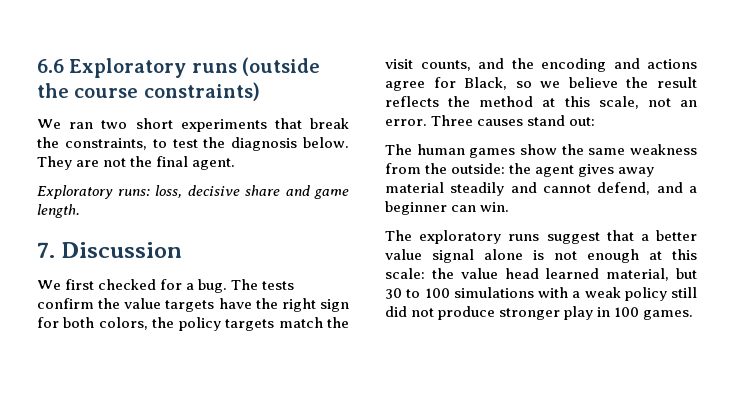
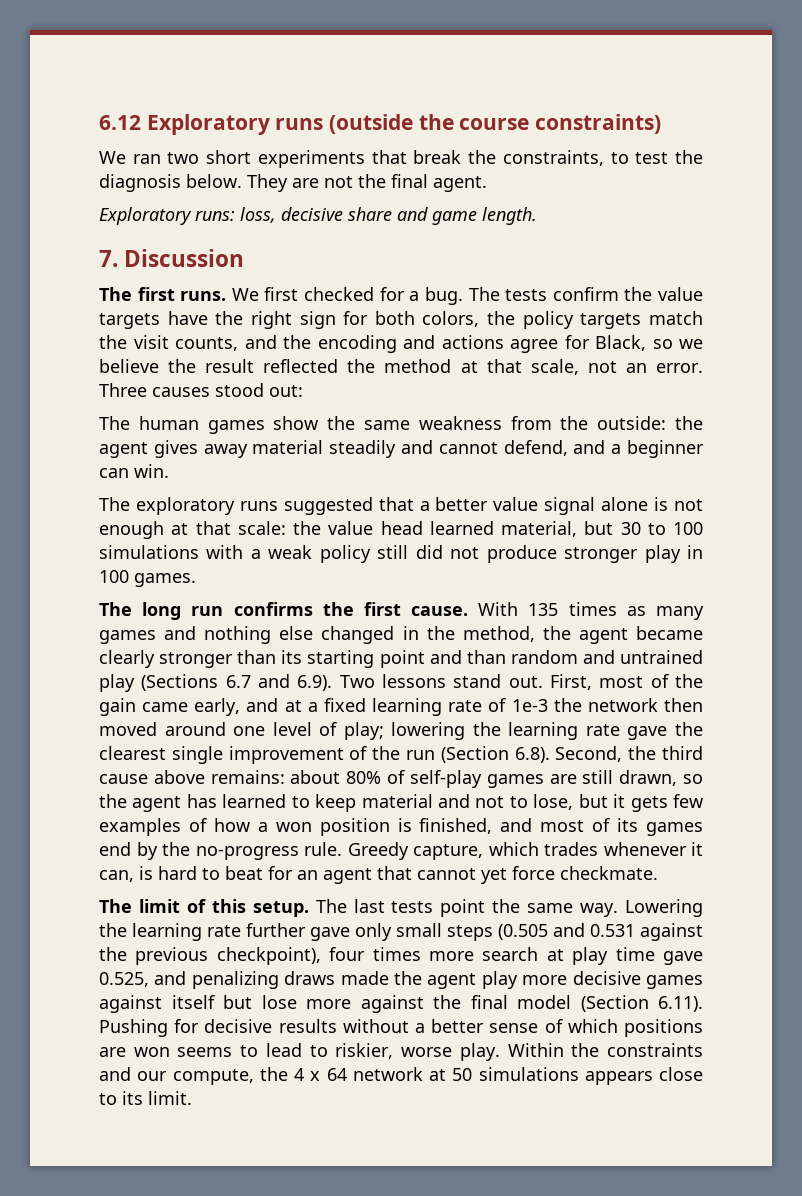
[37,59,64,73] 6.6 -> [99,115,141,130] 6.12
(183, 250) none -> [99,287,227,301] The first runs.
[385,96,439,107] reflects -> [263,359,339,373] reflected
[564,96,590,107] this -> [486,359,522,373] that
[527,115,566,126] stand -> [215,383,264,397] stood
[546,232,600,244] suggest -> [283,497,373,515] suggested
[672,249,697,260] this -> [195,521,231,535] that
(694, 315) none -> [99,602,704,620] [99,626,704,644] [99,650,704,668] [99,674,703,692] [99,698,703,716] [99,722,703,740] [99,746,703,764] [99,770,703,788] [99,794,704,812] [99,818,703,836] [99,842,703,860] [99,866,658,884] [99,899,704,917] [99,923,703,941] [99,947,703,965] [99,971,703,989] [99,995,703,1013] [99,1019,703,1037] [99,1043,703,1061] [99,1067,703,1085] [99,1091,192,1105] // The long run confirms the first cause. With 135 times as many games and nothing else changed in the method, the agent became clearly stronger than its starting point and than random and untrained play (Sections 6.7 and 6.9). Two lessons stand out. First, most of the gain came early, and at a fixed learning rate of 1e-3 the network then moved around one level of play; lowering the learning rate gave the clearest single improvement of the run (Section 6.8). Second, the third cause above remains: about 80% of self-play games are still drawn, so the agent has learned to keep material and not to lose, but it gets few examples of how a won position is finished, and most of its games end by the no-progress rule. Greedy capture, which trades whenever it can, is hard to beat for an agent that cannot yet force checkmate. // The limit of this setup. The last tests point the same way. Lowering the learning rate further gave only small steps (0.505 and 0.531 against the previous checkpoint), four times more search at play time gave 0.525, and penalizing draws made the agent play more decisive games against itself but lose more against the final model (Section 6.11). Pushing for decisive results without a better sense of which positions are won seems to lead to riskier, worse play. Within the constraints and our compute, the 4 x 64 network at 50 simulations appears close to its limit.

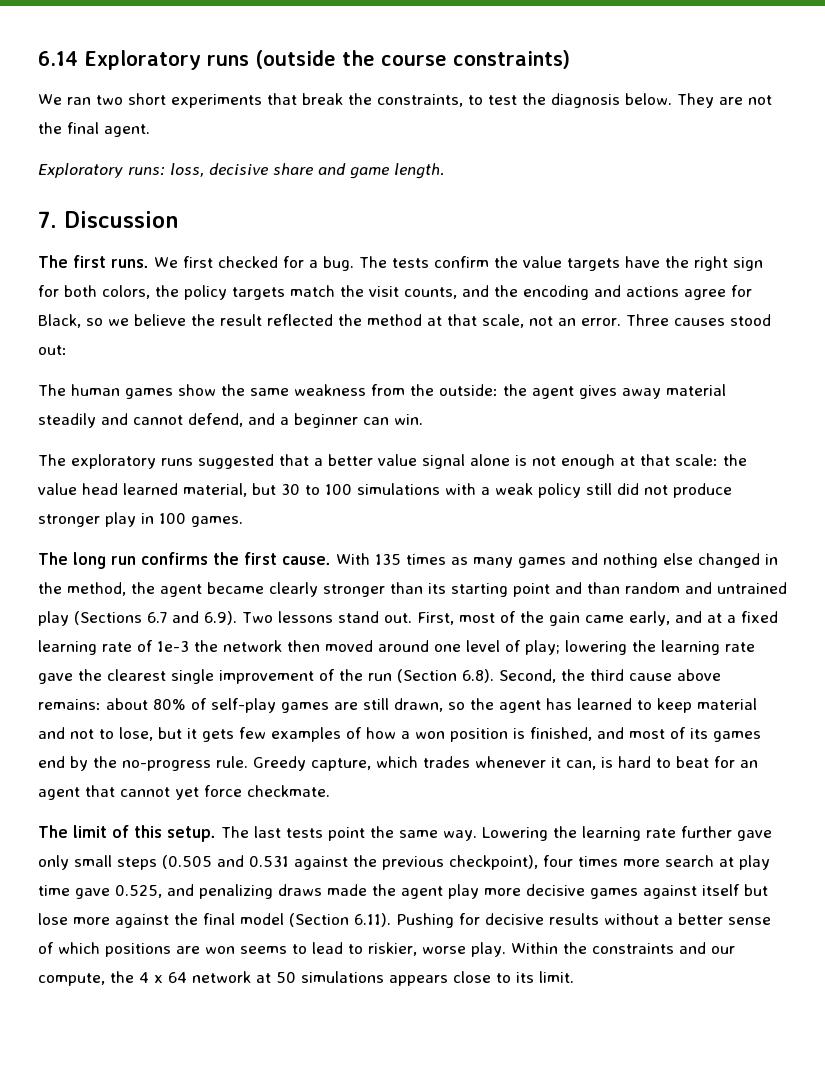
[99,115,141,130] 6.12 -> [38,51,78,66] 6.14

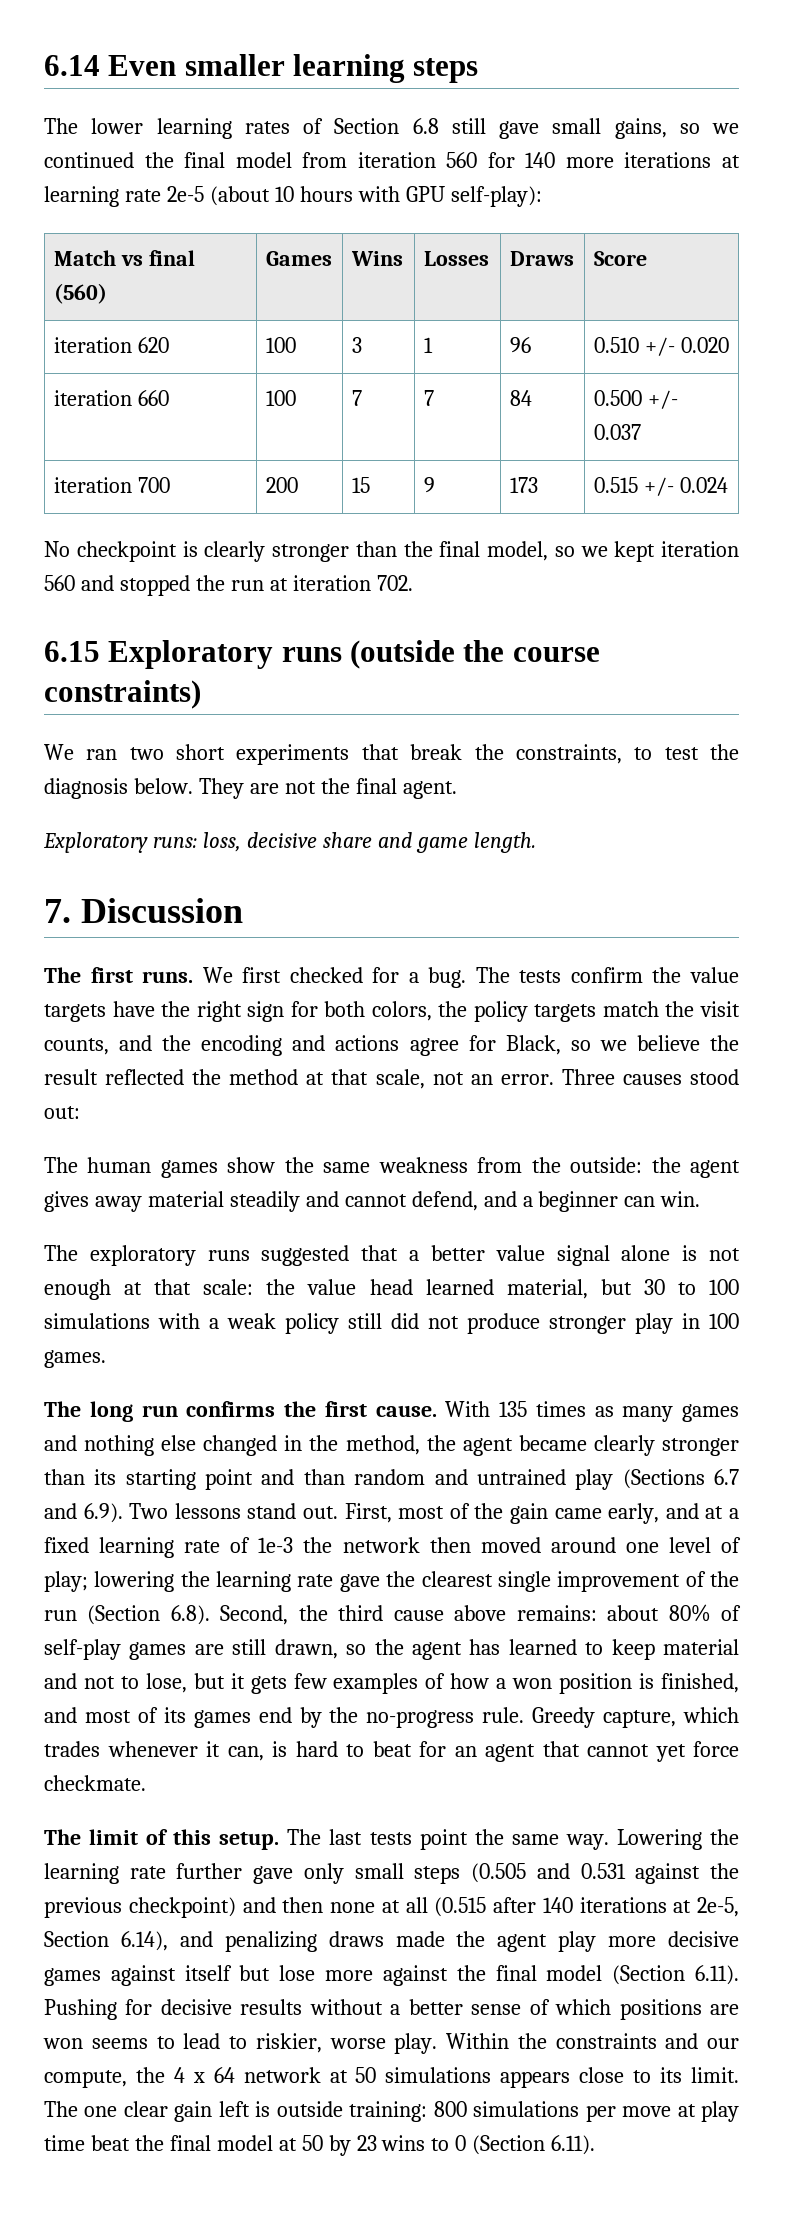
(78, 58) none -> [108,54,479,83] [44,118,739,139] [44,152,740,168] [44,186,542,207] [53,250,195,266] [53,283,107,304] [265,251,332,266] [350,251,403,266] [423,251,489,266] [509,251,574,266] [593,251,647,266] [53,337,169,353] [265,337,296,353] [351,337,362,353] [423,337,433,353] [509,337,531,353] [593,337,729,356] [53,390,169,406] [265,390,296,406] [351,390,362,406] [423,390,434,406] [509,390,532,406] [593,390,678,409] [593,424,641,440] [53,477,170,493] [265,477,298,493] [351,477,370,493] [423,477,435,493] [509,477,538,493] [593,477,728,496] [44,541,739,562] [44,575,413,596] [44,641,100,662] Even smaller learning steps // The lower learning rates of Section 6.8 still gave small gains, so we continued the final model from iteration 560 for 140 more iterations at learning rate 2e-5 (about 10 hours with GPU self-play): // Match vs final (560) | Games | Wins | Losses | Draws | Score // iteration 620 | 100 | 3 | 1 | 96 | 0.510 +/- 0.020 // iteration 660 | 100 | 7 | 7 | 84 | 0.500 +/- 0.037 // iteration 700 | 200 | 15 | 9 | 173 | 0.515 +/- 0.024 // No checkpoint is clearly stronger than the final model, so we kept iteration 560 and stopped the run at iteration 702. // 6.15
[449,855,770,870] [38,885,162,899] checkpoint), four times more search at play time gave 0.525, -> [128,1897,739,1918] [44,1931,168,1951] checkpoint) and then none at all (0.515 after 140 iterations at 2e-5, Section 6.14),
(574, 977) none -> [44,2101,739,2122] [44,2135,596,2156] The one clear gain left is outside training: 800 simulations per move at play time beat the final model at 50 by 23 wins to 0 (Section 6.11).

